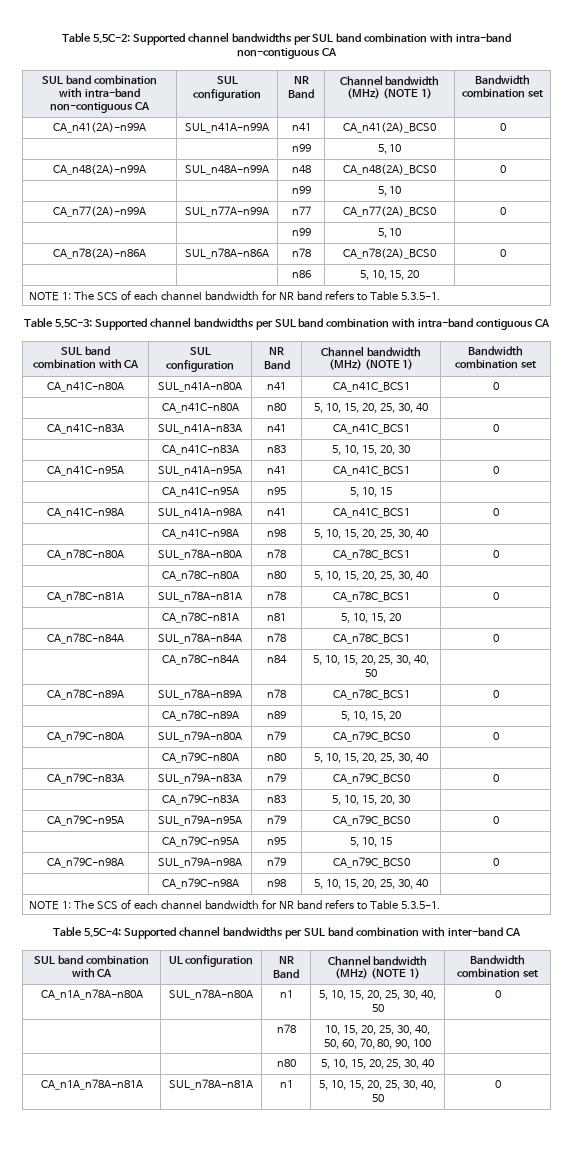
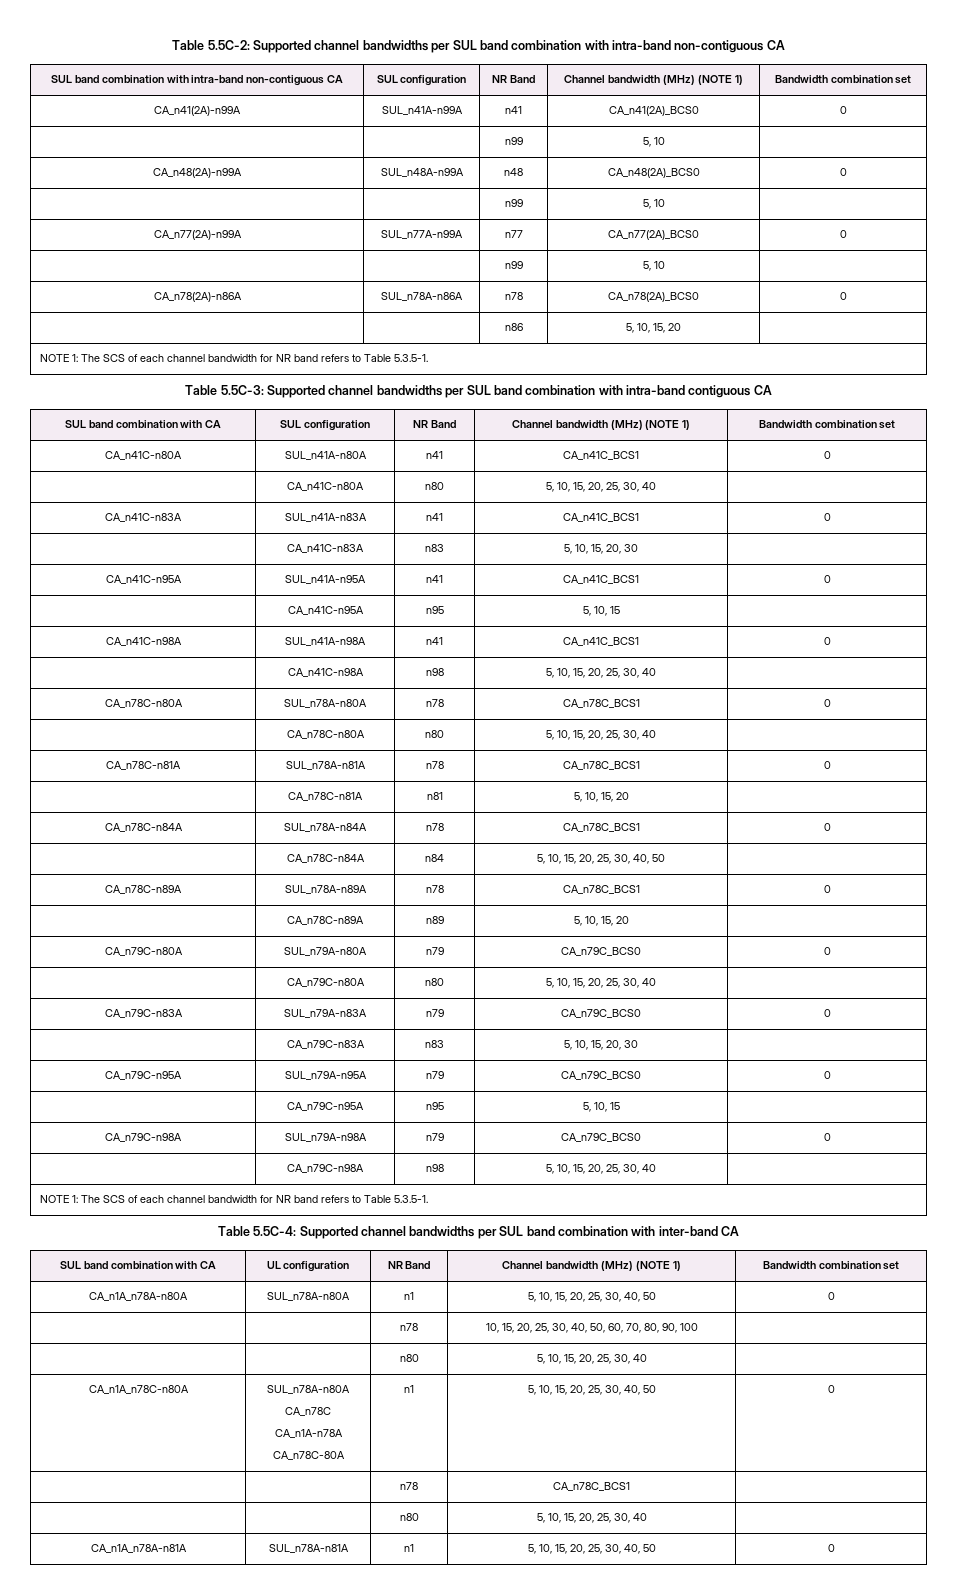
(435, 1063) none -> [88,1385,189,1394] [267,1385,350,1394] [285,1407,331,1416] [274,1429,343,1438] [272,1451,345,1460] [404,1385,414,1393] [527,1385,656,1395] [827,1385,835,1393] [400,1482,418,1490] [553,1482,630,1491] [399,1513,419,1521] [536,1513,647,1523] // CA_n1A_n78C-n80A | SUL_n78A-n80A // CA_n78C // CA_n1A-n78A // CA_n78C-80A | n1 | 5, 10, 15, 20, 25, 30, 40, 50 | 0 // | | n78 | CA_n78C_BCS1 | // | | n80 | 5, 10, 15, 20, 25, 30, 40 |

